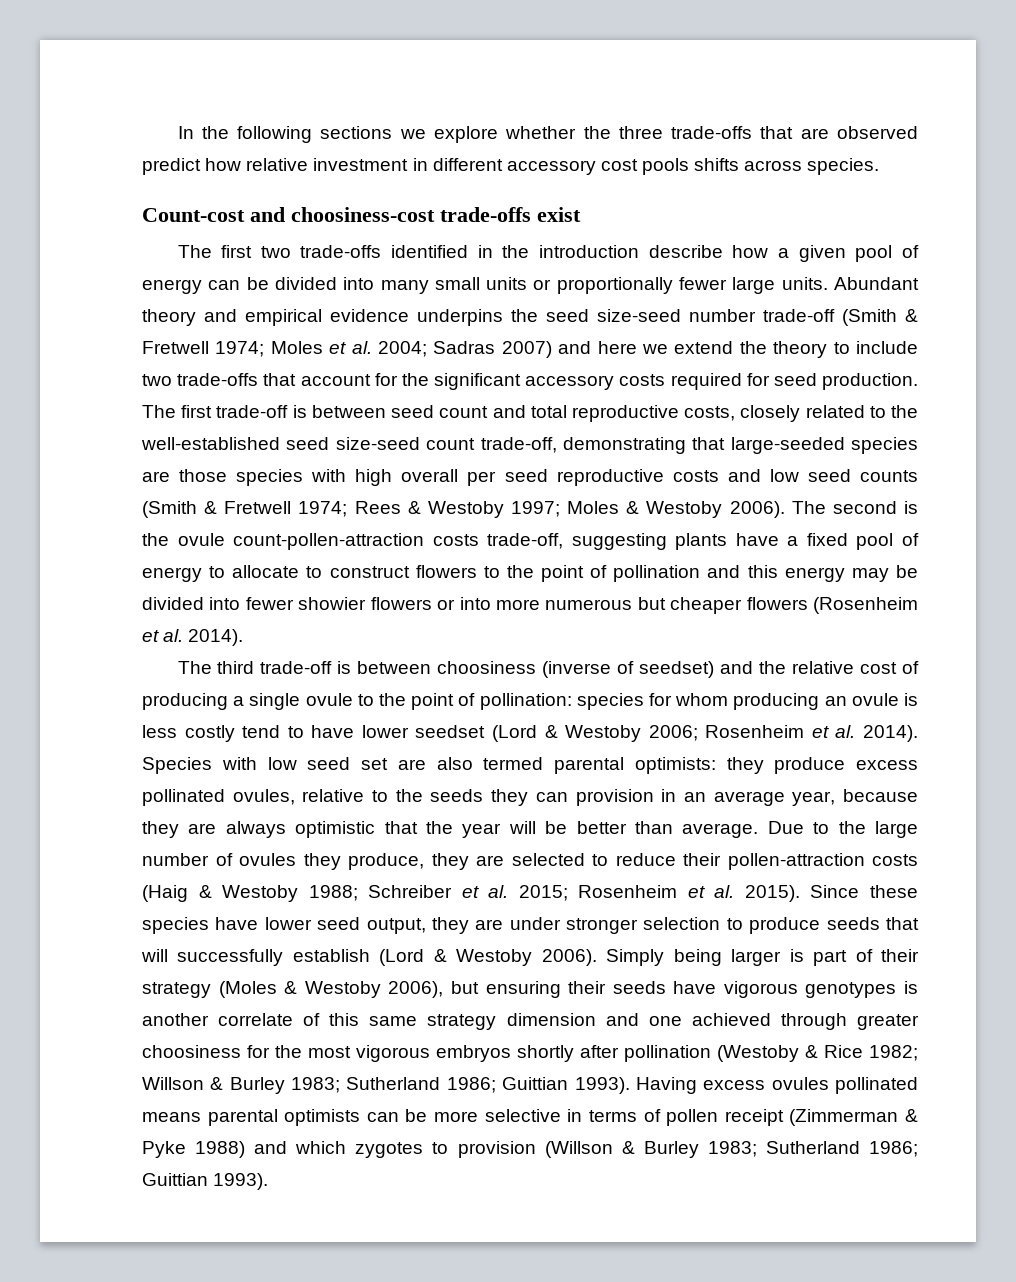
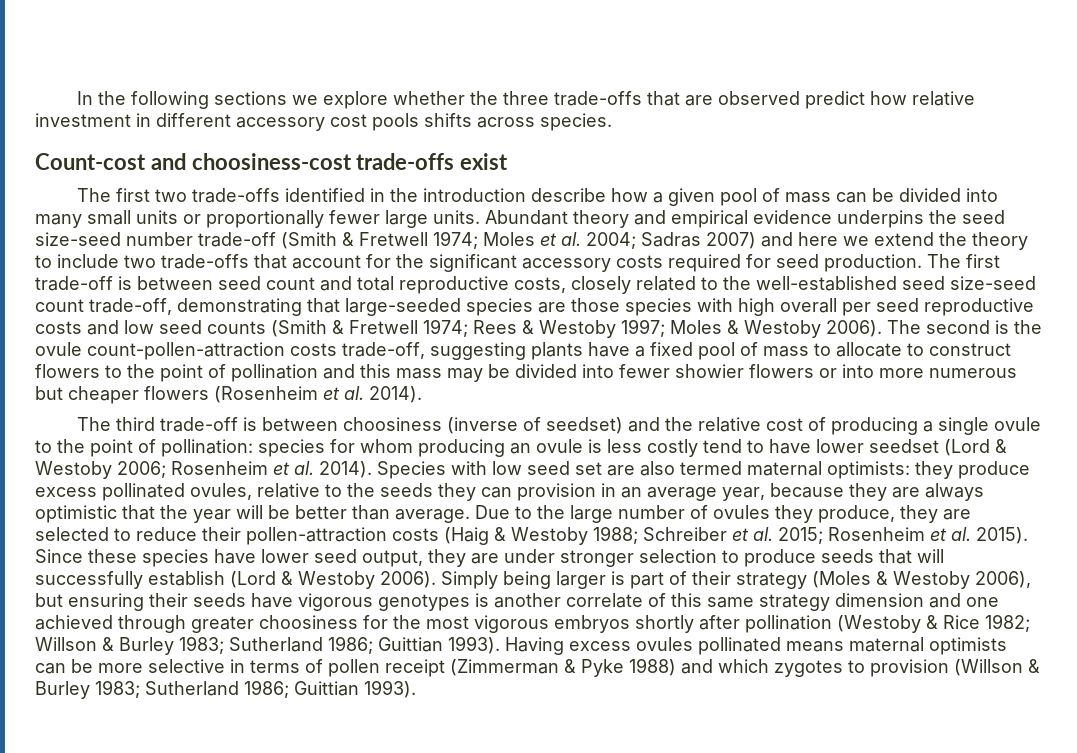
[142,279,202,294] energy -> [785,192,832,203] mass
[142,567,202,582] energy -> [763,346,809,357] mass
[784,567,845,582] energy -> [396,368,442,379] mass
[554,757,624,774] parental -> [747,461,822,476] maternal
[207,1109,278,1126] parental -> [849,637,924,652] maternal

